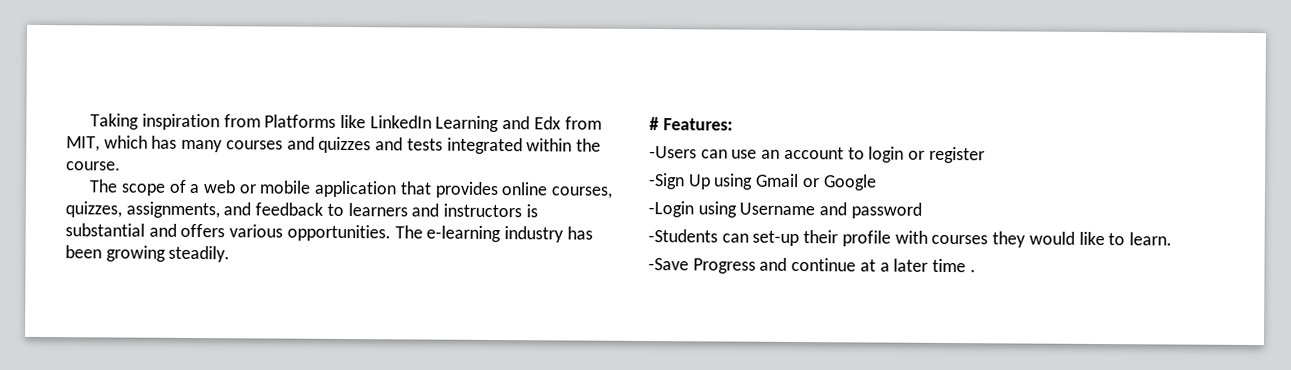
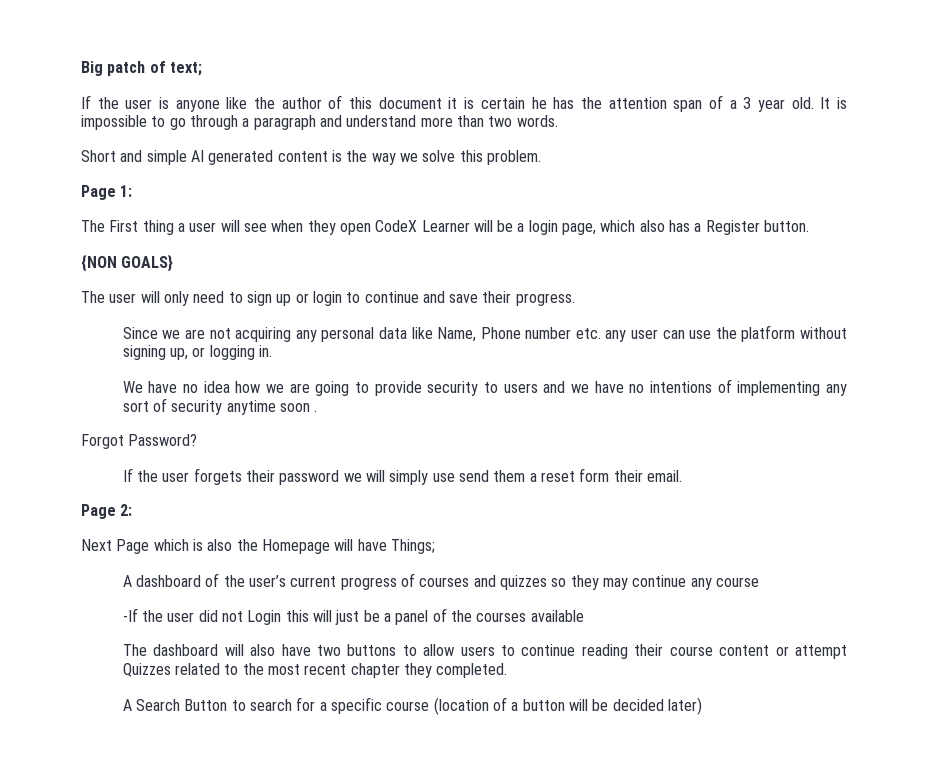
[90,113,602,133] [66,135,601,155] [66,161,121,171] [89,179,613,199] [65,201,538,219] [65,223,593,243] [65,245,231,263] [649,117,733,131] [649,146,985,164] [648,173,877,191] [648,201,922,219] [648,229,1172,248] [648,257,976,274] Taking inspiration from Platforms like LinkedIn Learning and Edx from MIT, which has many courses and quizzes and tests integrated within the course. // The scope of a web or mobile application that provides online courses, quizzes, assignments, and feedback to learners and instructors is substantial and offers various opportunities. The e-learning industry has been growing steadily. // # Features: // -Users can use an account to login or register // -Sign Up using Gmail or Google // -Login using Username and password // -Students can set-up their profile with courses they would like to learn. // -Save Progress and continue at a later time . -> [81,61,202,76] [81,95,847,112] [81,115,558,130] [81,150,541,165] [81,185,133,200] [81,220,810,235] [81,254,174,272] [81,291,575,306] [122,325,847,342] [122,345,273,360] [122,379,847,396] [122,398,318,415] [81,434,198,449] [122,468,682,485] [81,504,133,519] [81,539,435,554] [122,573,759,590] [122,608,584,625] [122,644,847,659] [122,663,508,678] [122,697,702,715] Big patch of text; // If the user is anyone like the author of this document it is certain he has the attention span of a 3 year old. It is impossible to go through a paragraph and understand more than two words. // Short and simple AI generated content is the way we solve this problem. // Page 1: // The First thing a user will see when they open CodeX Learner will be a login page, which also has a Register button. // {NON GOALS} // The user will only need to sign up or login to continue and save their progress. // Since we are not acquiring any personal data like Name, Phone number etc. any user can use the platform without signing up, or logging in. // We have no idea how we are going to provide security to users and we have no intentions of implementing any sort of security anytime soon . // Forgot Password? // If the user forgets their password we will simply use send them a reset form their email. // Page 2: // Next Page which is also the Homepage will have Things; // A dashboard of the user’s current progress of courses and quizzes so they may continue any course // -If the user did not Login this will just be a panel of the courses available // The dashboard will also have two buttons to allow users to continue reading their course content or attempt Quizzes related to the most recent chapter they completed. // A Search Button to search for a specific course (location of a button will be decided later)

